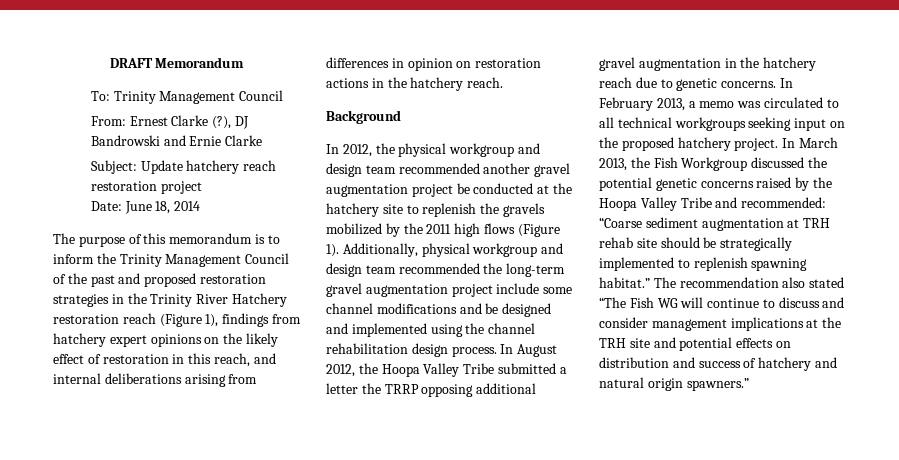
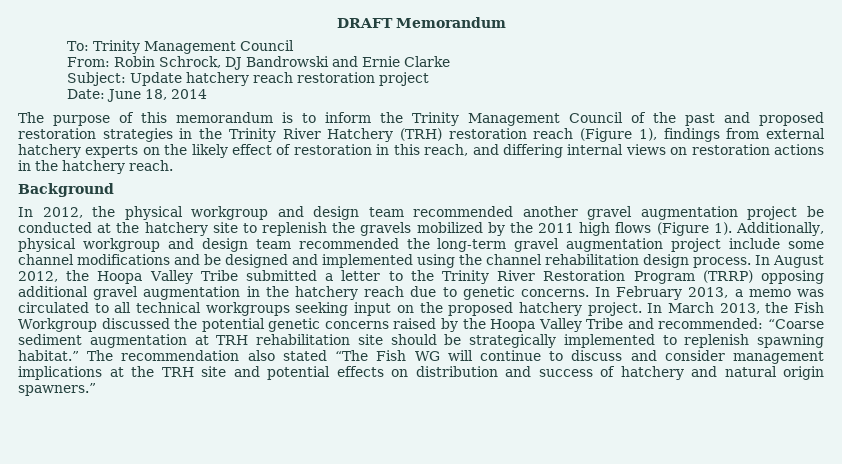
[129,115,232,129] Ernest Clarke (?), -> [113,56,221,68] Robin Schrock,
(287, 300) none -> [400,128,443,141] (TRH)
[53,333,202,347] hatchery expert opinions -> [765,128,825,139] [18,144,139,158] external hatchery experts
[53,373,258,387] [326,57,453,71] internal deliberations arising from differences in opinion -> [502,144,666,158] differing internal views
[361,383,419,394] the TRRP -> [388,270,753,284] to the Trinity River Restoration Program (TRRP)
[599,237,633,248] rehab -> [256,334,350,345] rehabilitation

